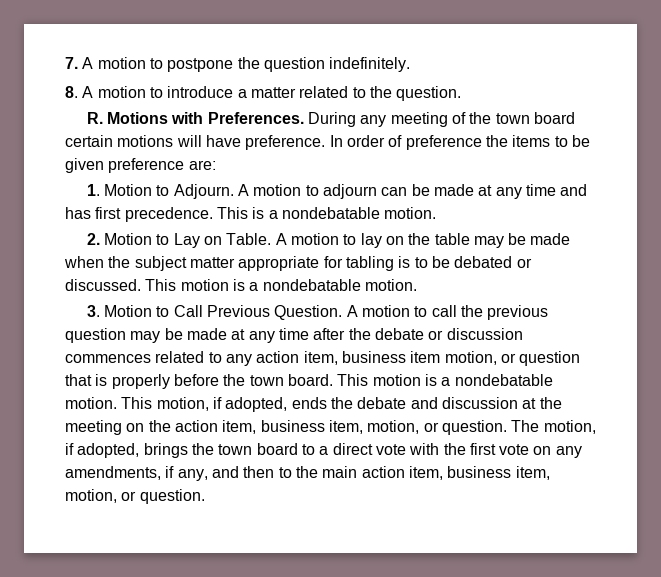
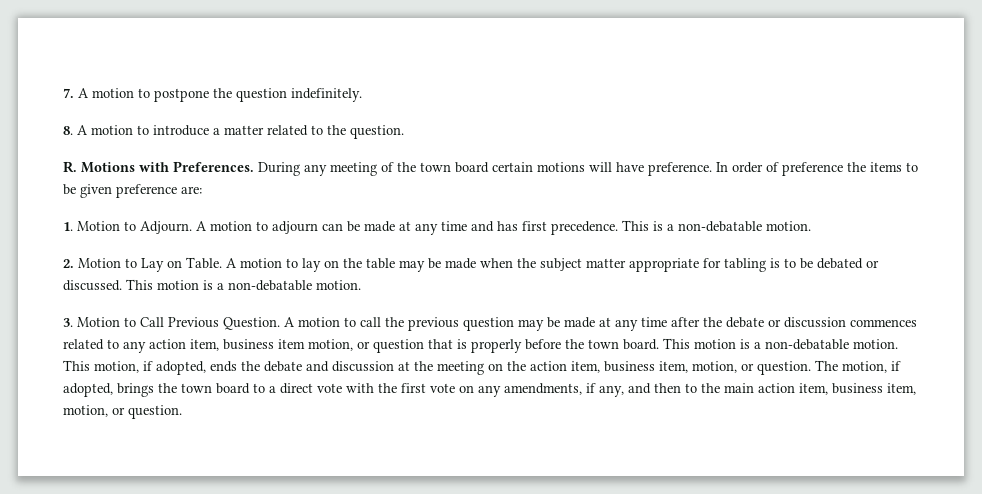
[281,207,380,219] nondebatable -> [678,221,762,232] non-debatable
[262,279,361,291] nondebatable -> [228,280,312,291] non-debatable
[454,374,553,386] nondebatable -> [765,339,849,350] non-debatable

